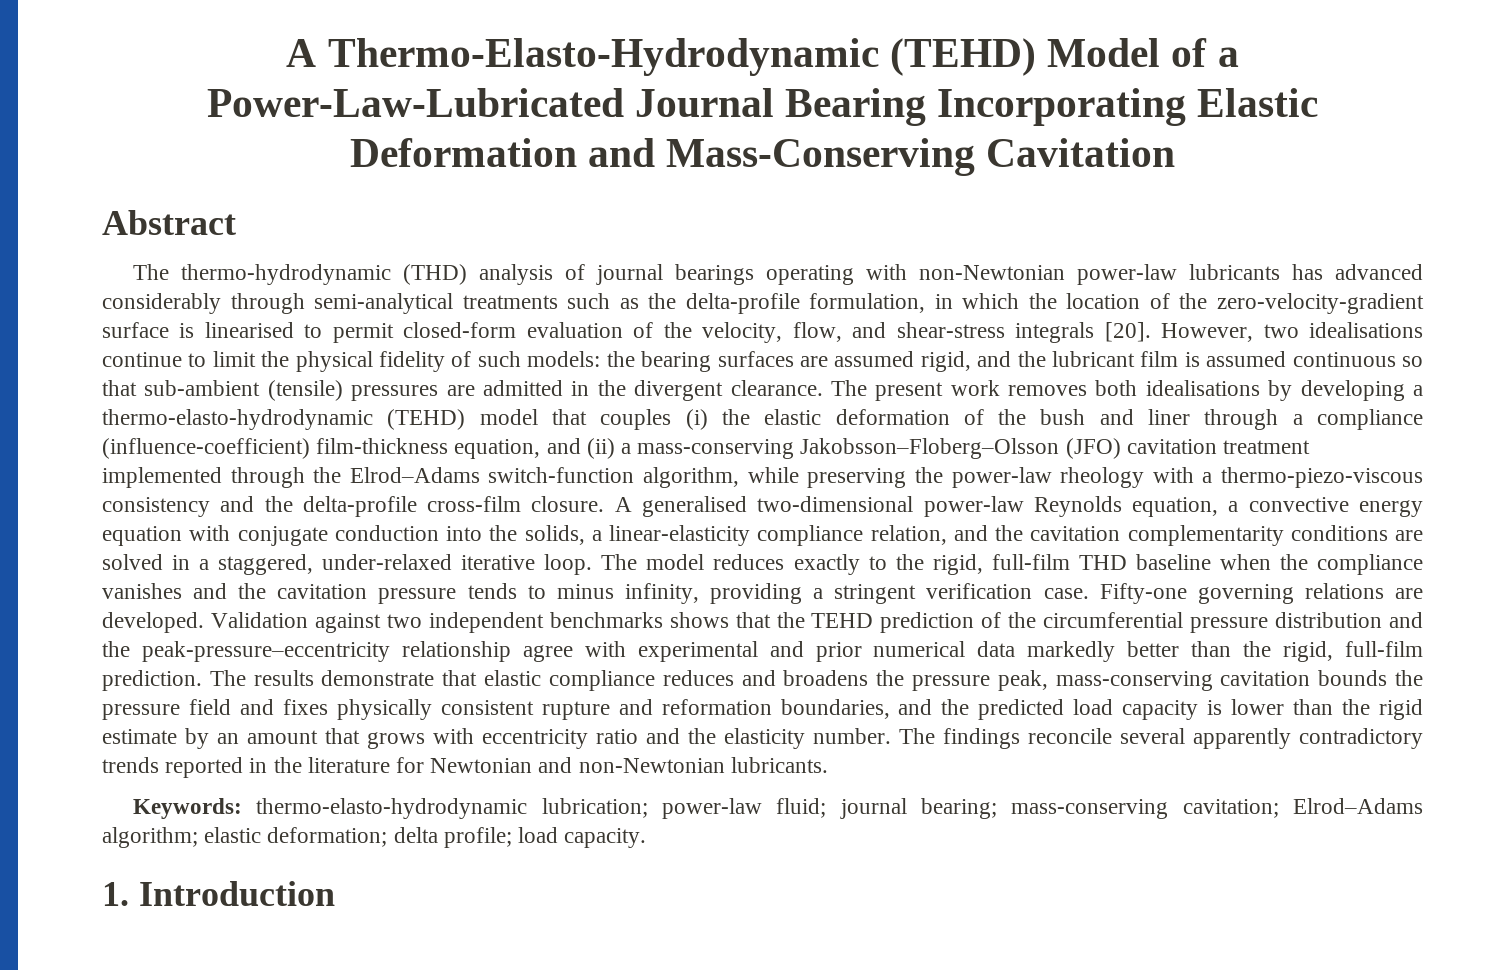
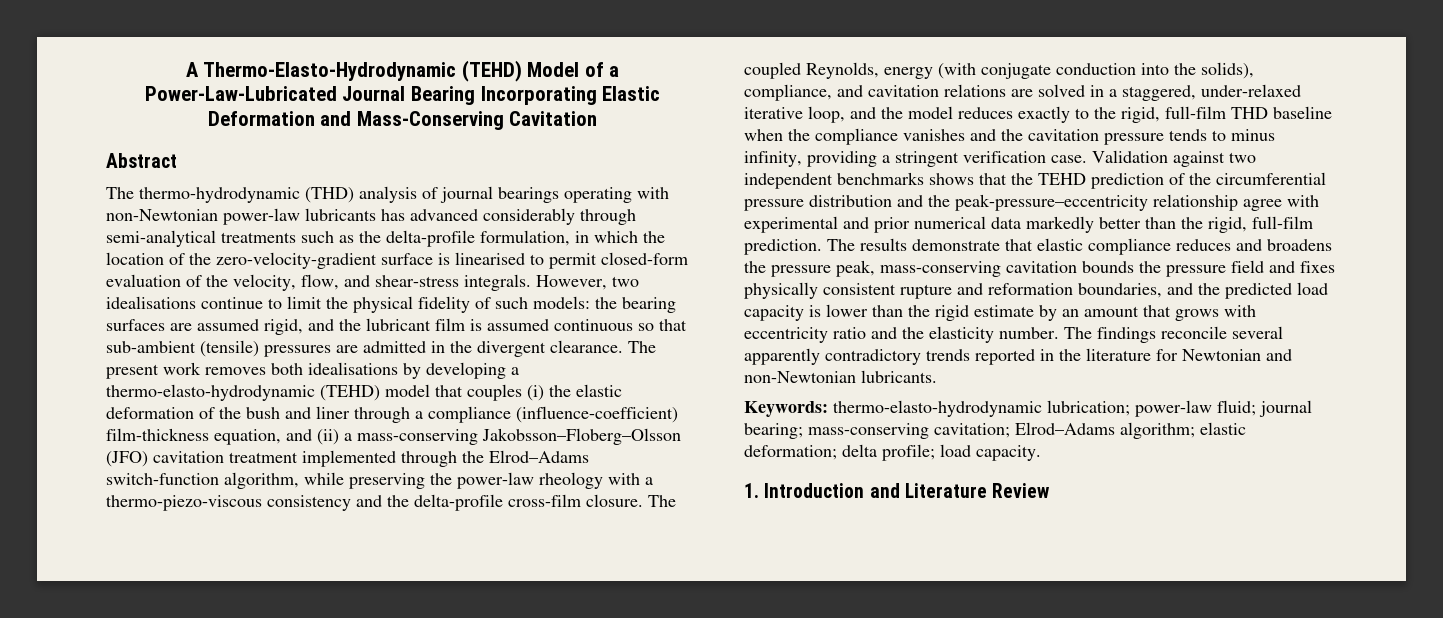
[1015,322,1151,343] integrals [20]. -> [464,274,531,291] integrals.
[614,496,1423,517] [102,525,1388,546] A generalised two-dimensional power-law Reynolds equation, a convective energy equation with conjugate conduction into the solids, a linear-elasticity compliance relation, and the cavitation complementarity conditions -> [648,495,676,507] [744,62,1254,79] [744,84,1006,101] The coupled Reynolds, energy (with conjugate conduction into the solids), compliance, and cavitation relations
[544,554,638,575] loop. The -> [808,106,903,123] loop, and the
[1099,583,1423,604] [102,612,204,633] Fifty-one governing relations are developed. -> (1087, 159) none
(335, 893) none -> [869,483,1050,498] and Literature Review

